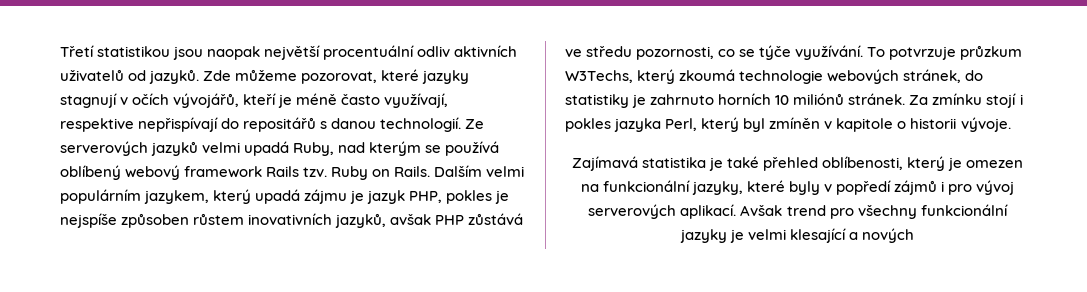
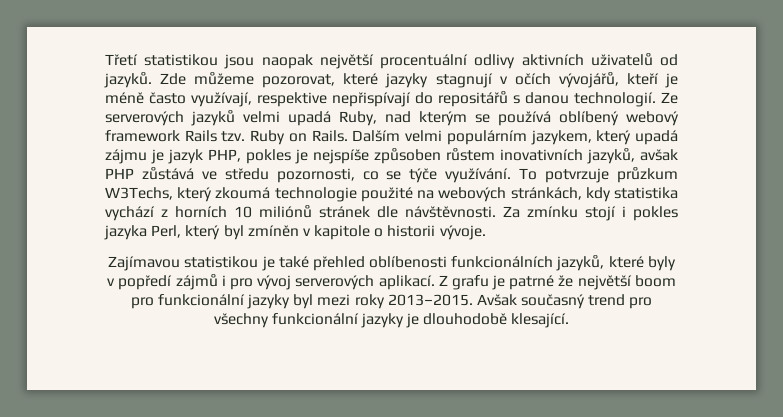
[417,46,451,57] odliv -> [474,54,516,69] odlivy
[827,69,984,84] [565,93,906,108] webových stránek, do statistiky je zahrnuto horních 10 miliónů stránek. -> [360,187,678,202] [105,205,496,221] použité na webových stránkách, kdy statistika vychází z horních 10 miliónů stránek dle návštěvnosti.
[571,156,706,171] Zajímavá statistika -> [108,256,259,271] Zajímavou statistikou
[822,156,1024,171] [580,180,743,195] oblíbenosti, který je omezen na funkcionální jazyky, -> [369,255,605,271] oblíbenosti funkcionálních jazyků,
[740,205,783,216] Avšak -> [438,275,676,290] [130,294,586,309] Z grafu je patrné že největší boom pro funkcionální jazyky byl mezi roky 2013–2015. Avšak současný
[747,228,915,243] velmi klesající a nových -> [423,313,570,328] dlouhodobě klesající.

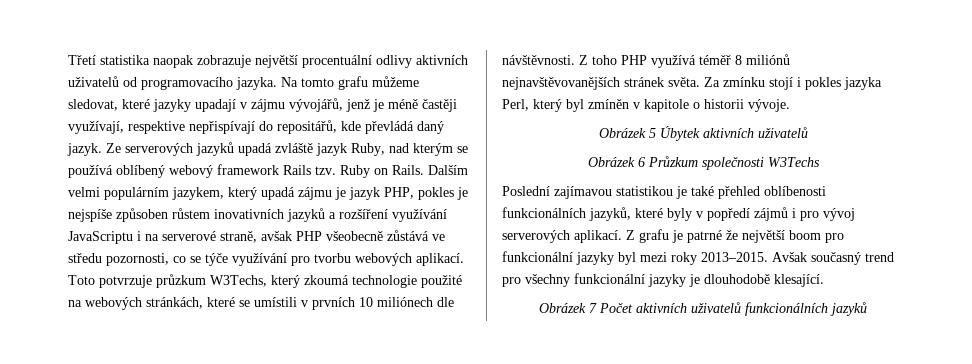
[144,54,313,69] statistikou jsou naopak -> [100,55,251,68] statistika naopak zobrazuje
[104,72,659,88] jazyků. Zde můžeme pozorovat, které jazyky stagnují v očích vývojářů, kteří -> [141,76,419,90] [68,98,370,112] programovacího jazyka. Na tomto grafu můžeme sledovat, které jazyky upadají v zájmu vývojářů, jenž
[149,92,186,104] často -> [422,99,457,112] častěji
[438,91,678,107] [105,110,331,126] repositářů s danou technologií. Ze serverových jazyků velmi upadá -> [277,120,444,134] [67,142,347,156] repositářů, kde převládá daný jazyk. Ze serverových jazyků upadá zvláště jazyk
[587,148,635,164] jazyků, -> [287,208,447,222] [68,231,257,244] jazyků a rozšíření využívání JavaScriptu i na serverové straně,
(134, 173) none -> [326,231,383,241] všeobecně
[445,168,538,183] využívání. To -> [232,253,464,266] [68,275,95,285] využívání pro tvorbu webových aplikací. Toto
[585,187,678,202] [105,205,496,221] kdy statistika vychází z horních 10 miliónů stránek dle návštěvnosti. -> [207,297,454,310] [502,54,790,68] [502,77,700,90] které se umístili v prvních 10 miliónech dle návštěvnosti. Z toho PHP využívá téměř 8 miliónů nejnavštěvovanějších stránek světa.
[108,256,181,271] Zajímavou -> [598,126,808,141] [587,156,820,170] [502,186,612,199] Obrázek 5 Úbytek aktivních uživatelů // Obrázek 6 Průzkum společnosti W3Techs // Poslední zajímavou
(570, 320) none -> [539,302,867,316] // Obrázek 7 Počet aktivních uživatelů funkcionálních jazyků

